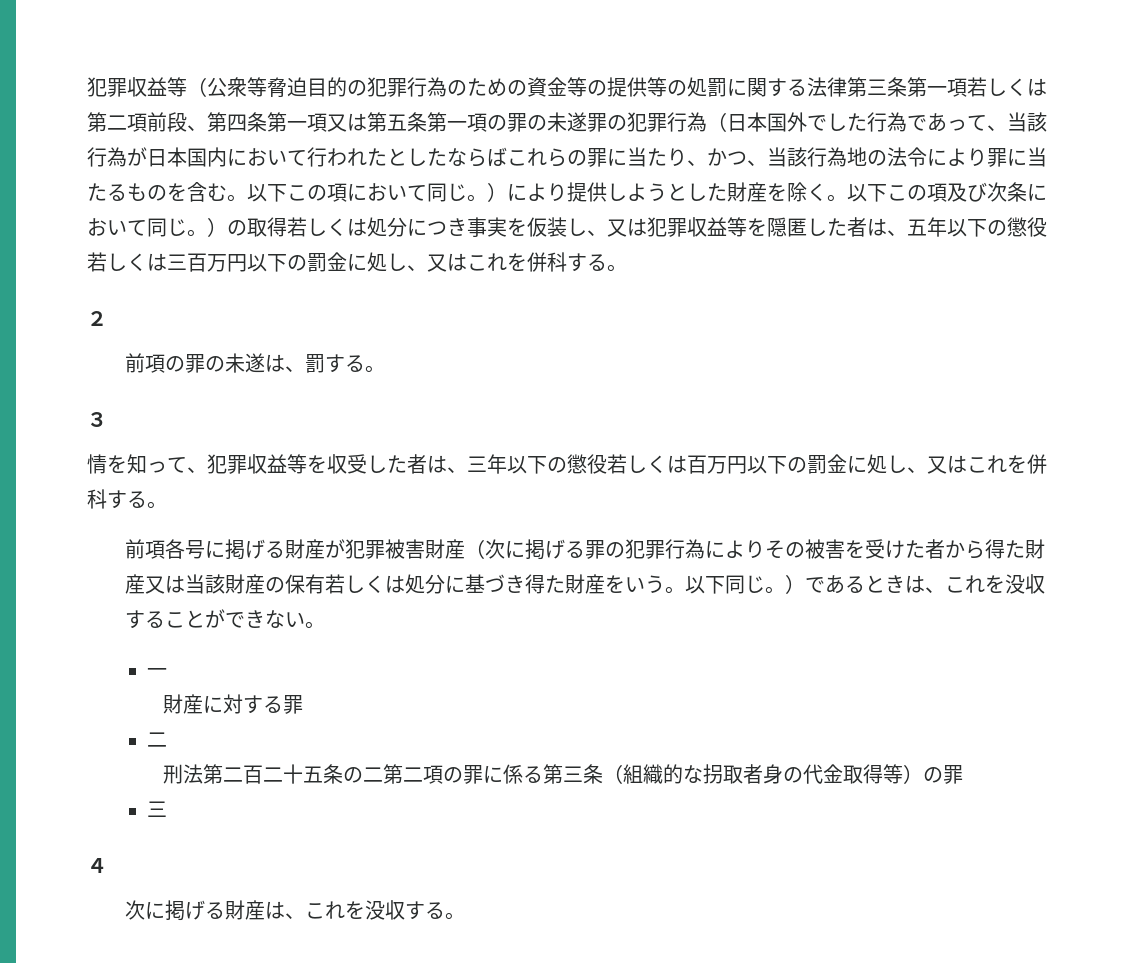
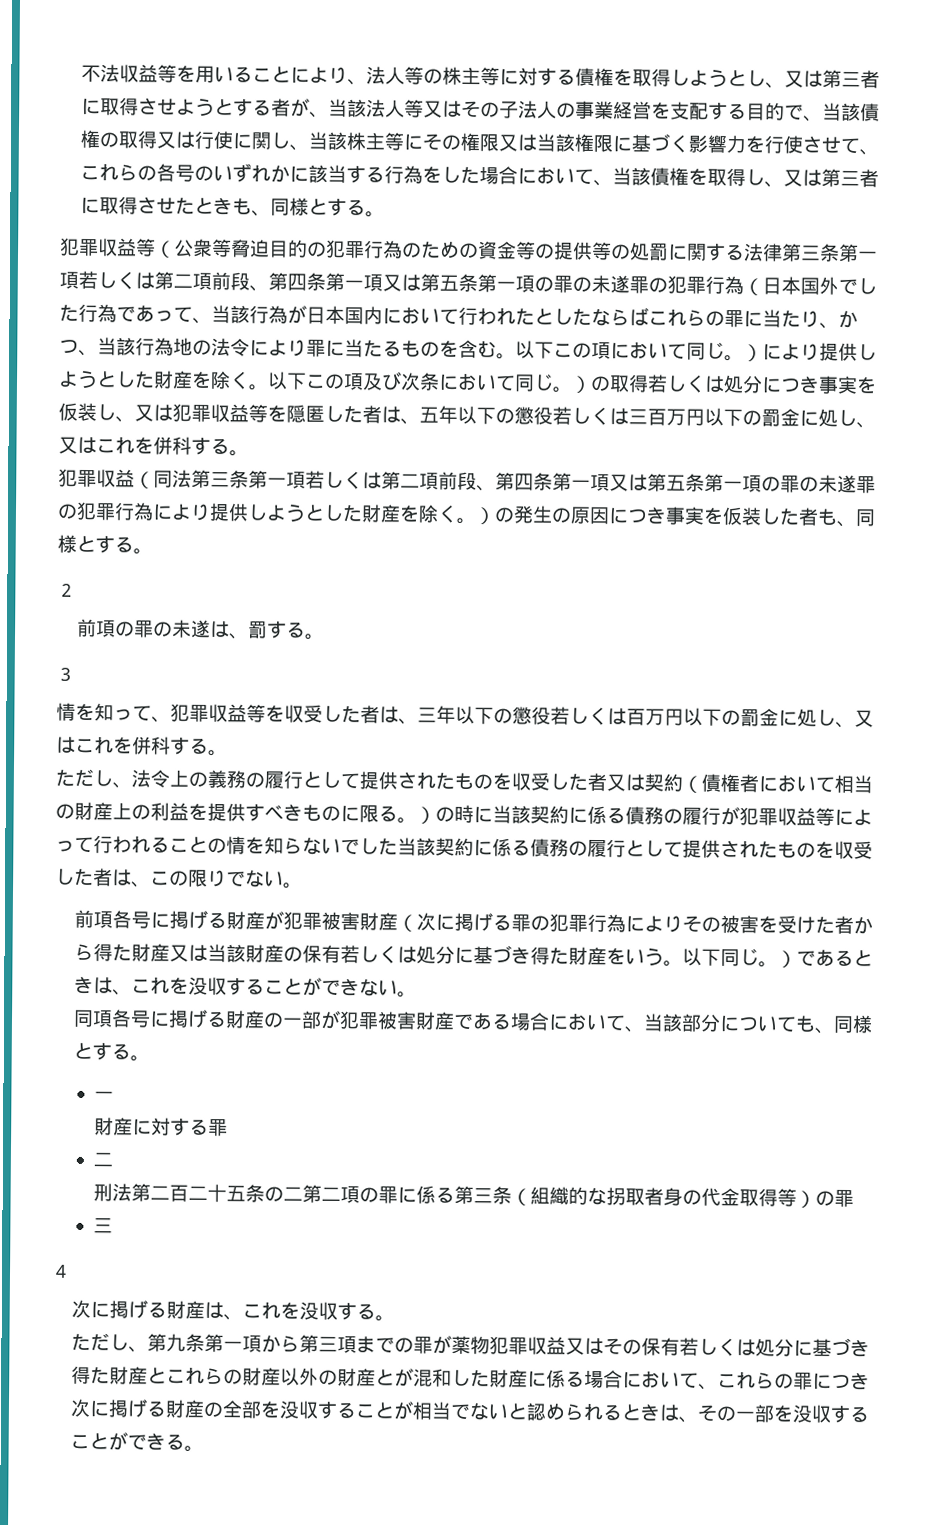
(87, 87) none -> [81,64,881,89] [81,97,881,122] [80,129,880,156] [80,163,880,188] [80,196,386,218] 不法収益等を用いることにより、法人等の株主等に対する債権を取得しようとし、又は第三者に取得させようとする者が、当該法人等又はその子法人の事業経営を支配する目的で、当該債権の取得又は行使に関し、当該株主等にその権限又は当該権限に基づく影響力を行使させて、これらの各号のいずれかに該当する行為をした場合において、当該債権を取得し、又は第三者に取得させたときも、同様とする。 //
(627, 268) none -> [58,468,876,494] [57,501,876,528] [57,534,153,555] // 犯罪収益（同法第三条第一項若しくは第二項前段、第四条第一項又は第五条第一項の罪の未遂罪の犯罪行為により提供しようとした財産を除く。）の発生の原因につき事実を仮装した者も、同様とする。
(167, 505) none -> [55,768,873,794] [55,801,873,827] [55,835,873,860] [55,868,303,889] // ただし、法令上の義務の履行として提供されたものを収受した者又は契約（債権者において相当の財産上の利益を提供すべきものに限る。）の時に当該契約に係る債務の履行が犯罪収益等によって行われることの情を知らないでした当該契約に係る債務の履行として提供されたものを収受した者は、この限りでない。
(326, 625) none -> [73,1009,874,1034] [73,1042,151,1062] // 同項各号に掲げる財産の一部が犯罪被害財産である場合において、当該部分についても、同様とする。
(466, 916) none -> [71,1333,871,1358] [71,1365,871,1391] [70,1398,870,1424] [70,1432,205,1452] // ただし、第九条第一項から第三項までの罪が薬物犯罪収益又はその保有若しくは処分に基づき得た財産とこれらの財産以外の財産とが混和した財産に係る場合において、これらの罪につき次に掲げる財産の全部を没収することが相当でないと認められるときは、その一部を没収することができる。

